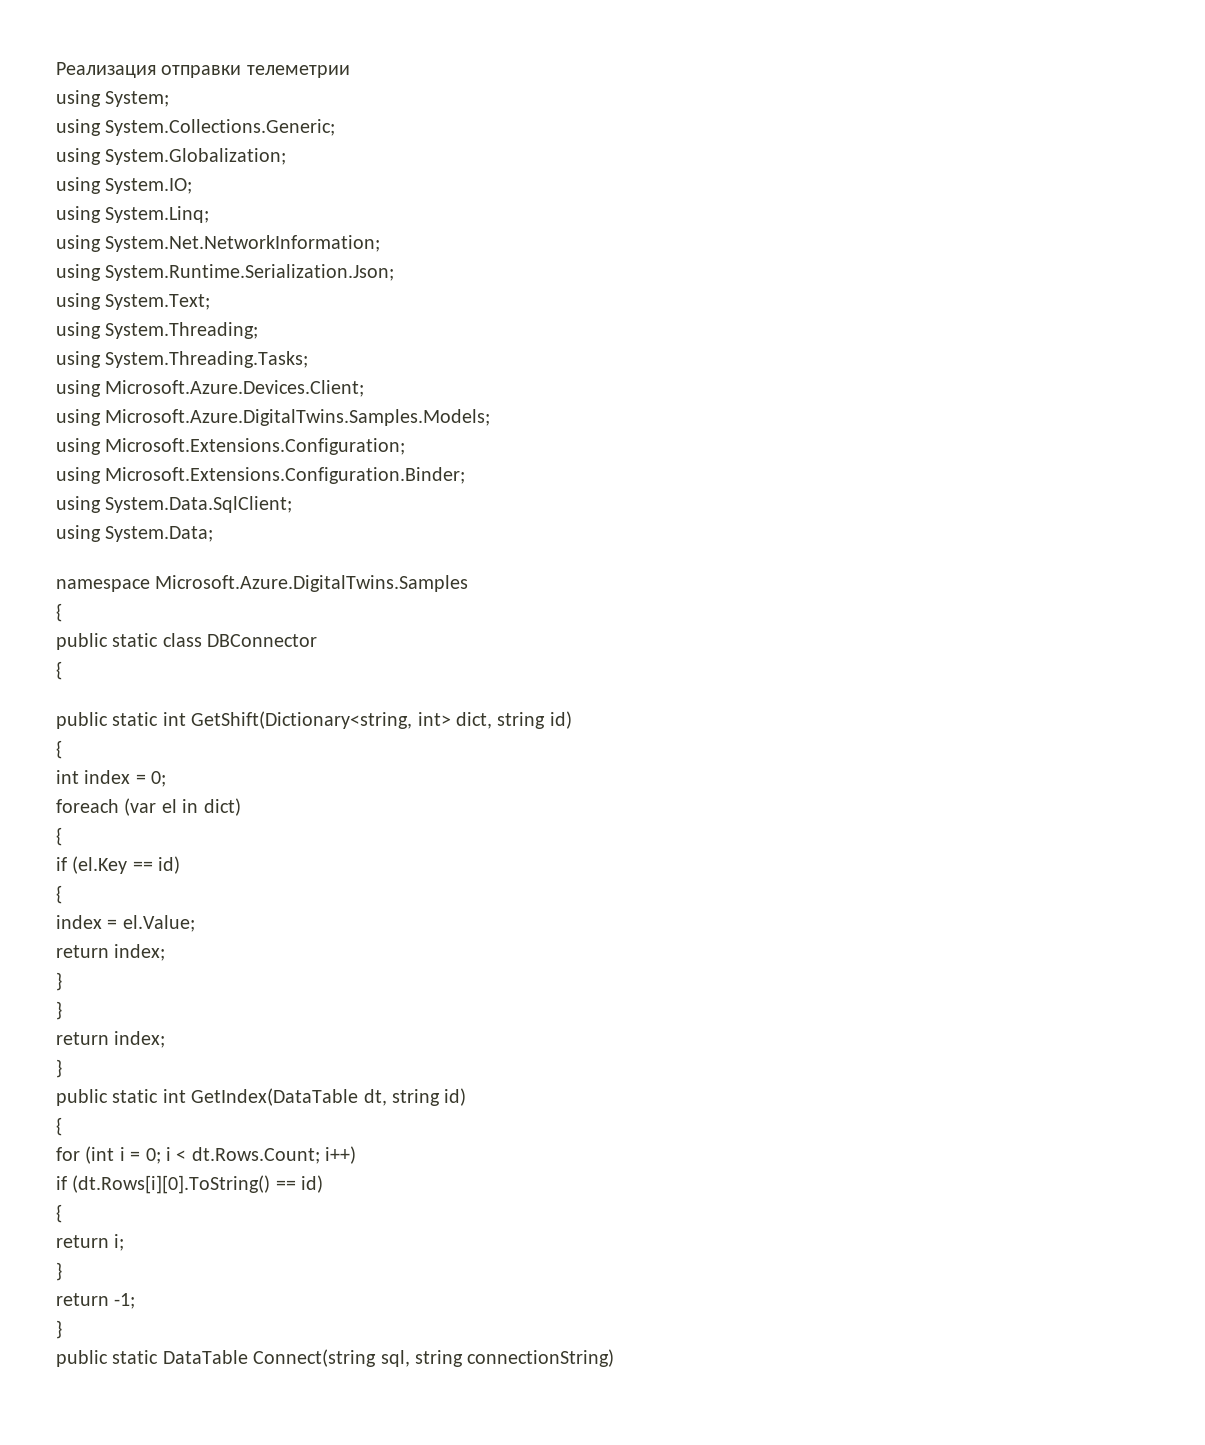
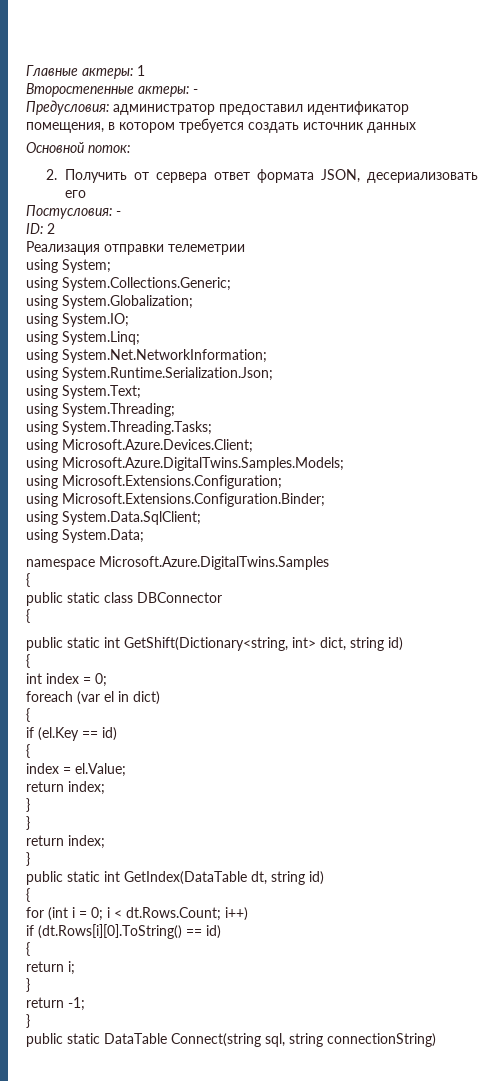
(56, 70) none -> [26,65,145,79] [26,83,198,97] [26,100,409,115] [26,118,416,133] [26,142,130,153] [45,169,478,183] [65,190,87,198] [26,205,121,219] [26,223,55,234] Главные актеры: 1 // Второстепенные актеры: - // Предусловия: администратор предоставил идентификатор помещения, в котором требуется создать источник данных // Основной поток: // 2. Получить от сервера ответ формата JSON, десериализовать его // Постусловия: - // ID: 2 //

